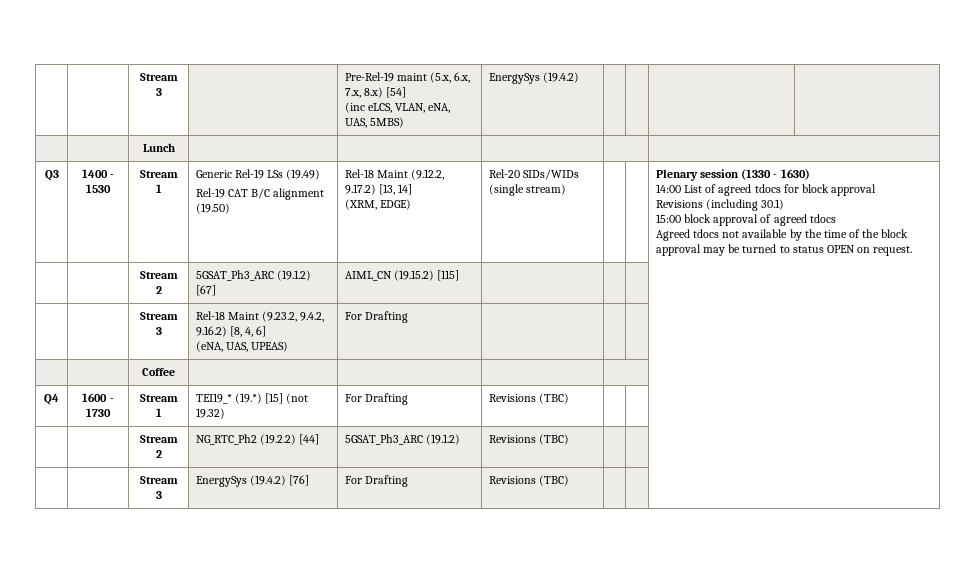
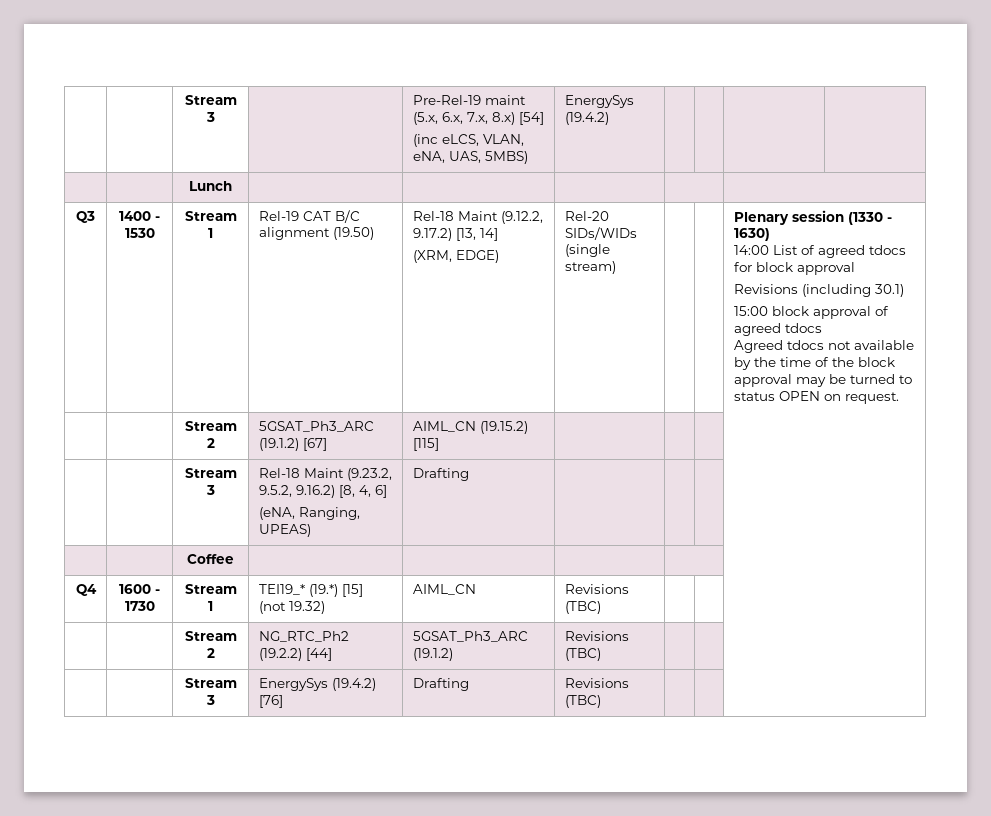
[196,169,321,180] Generic Rel-19 LSs (19.49) // -> (213, 233) none
[300,312,325,322] 9.4.2, -> [258,485,292,497] 9.5.2,
[226,342,249,352] UAS, -> [298,507,360,520] Ranging,
[345,312,363,320] For -> (311, 530) none
[345,393,409,405] For Drafting -> [412,584,476,595] AIML_CN
[345,476,363,484] For -> (283, 701) none

